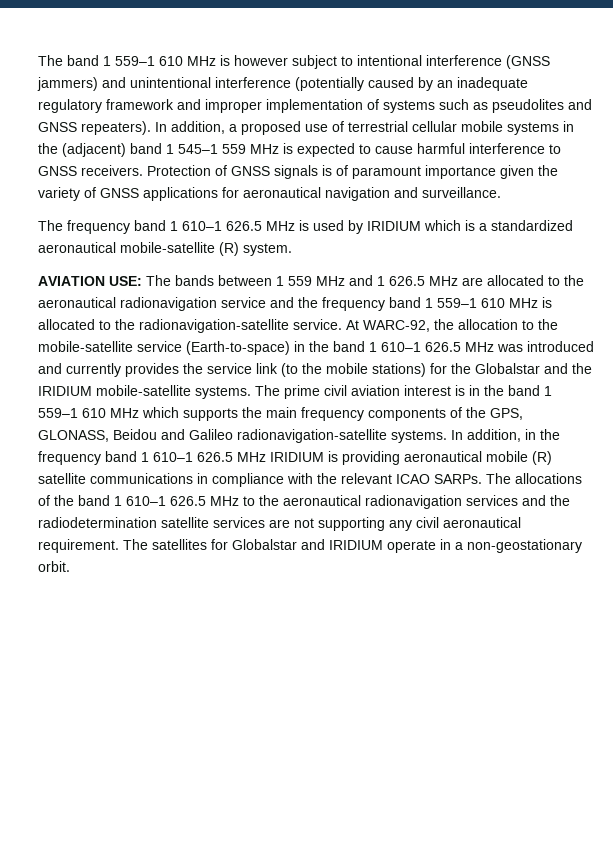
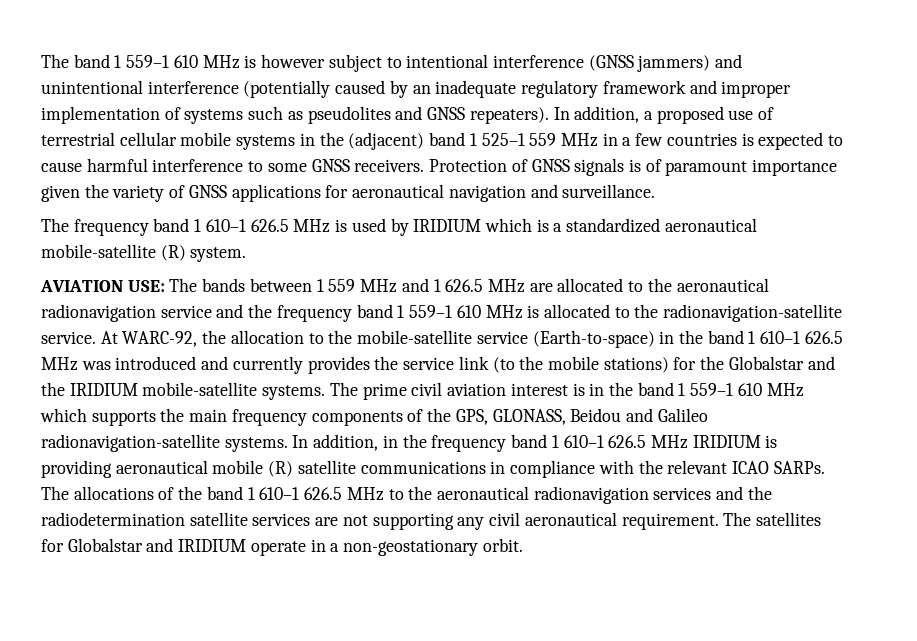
[178,144,279,154] 545–1 559 MHz -> [481,133,737,147] 525–1 559 MHz in a few countries
(561, 149) none -> [267,163,307,172] some

